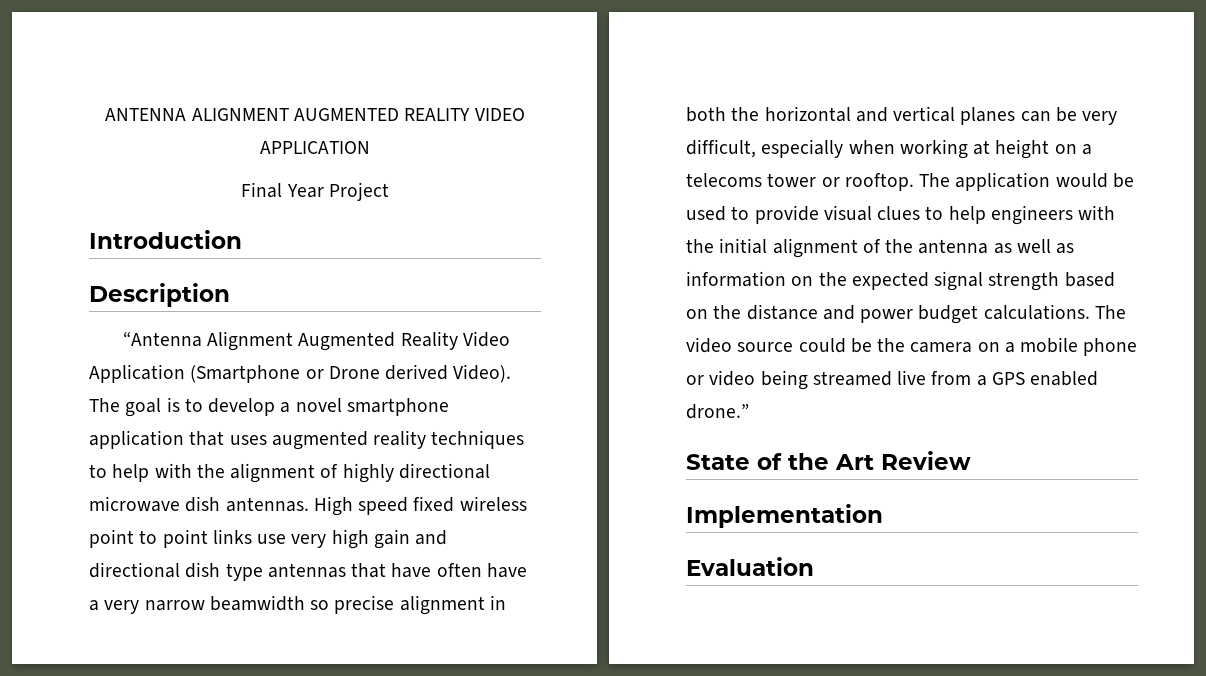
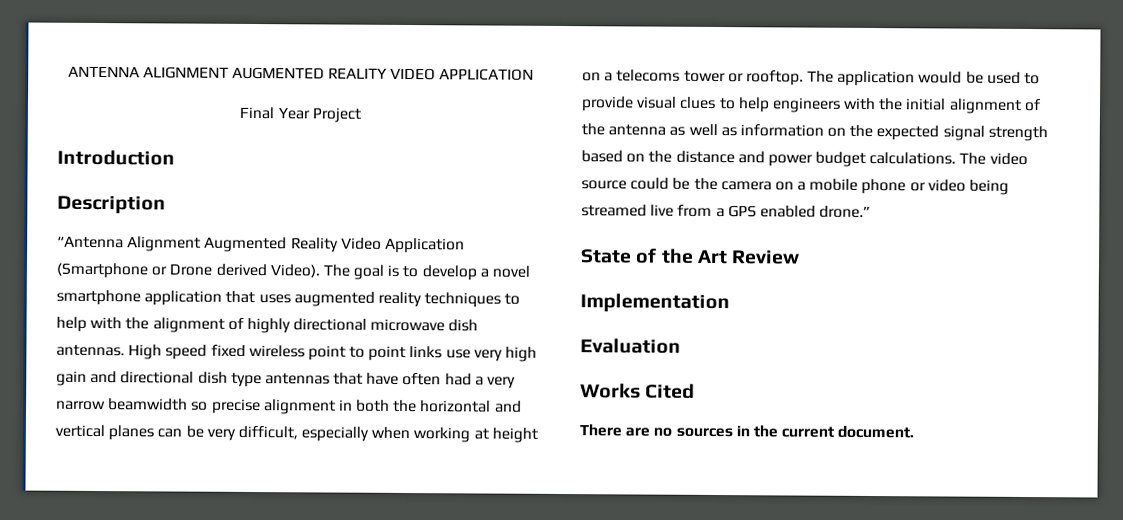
[486,563,527,578] have -> [444,373,472,386] had
(814, 566) none -> [580,383,696,399] [579,424,915,439] // Works Cited // There are no sources in the current document.

